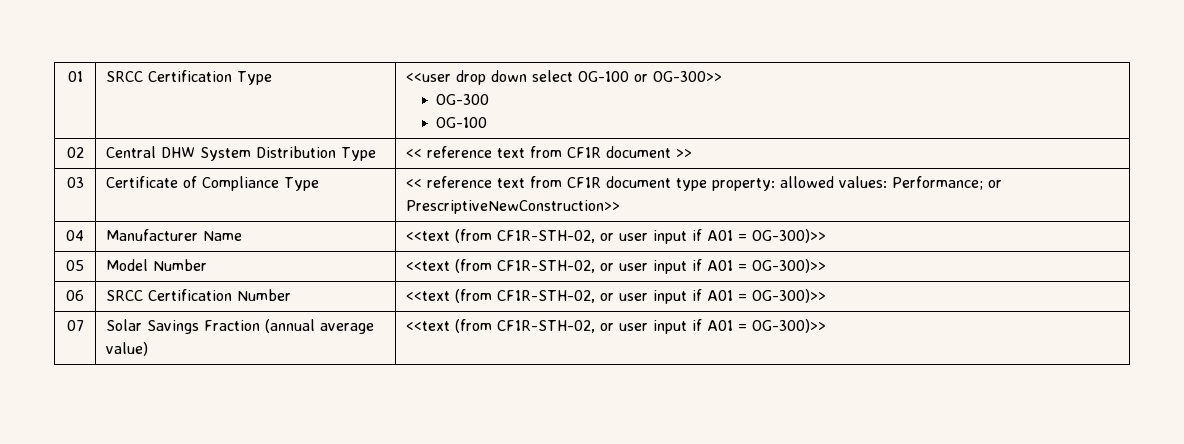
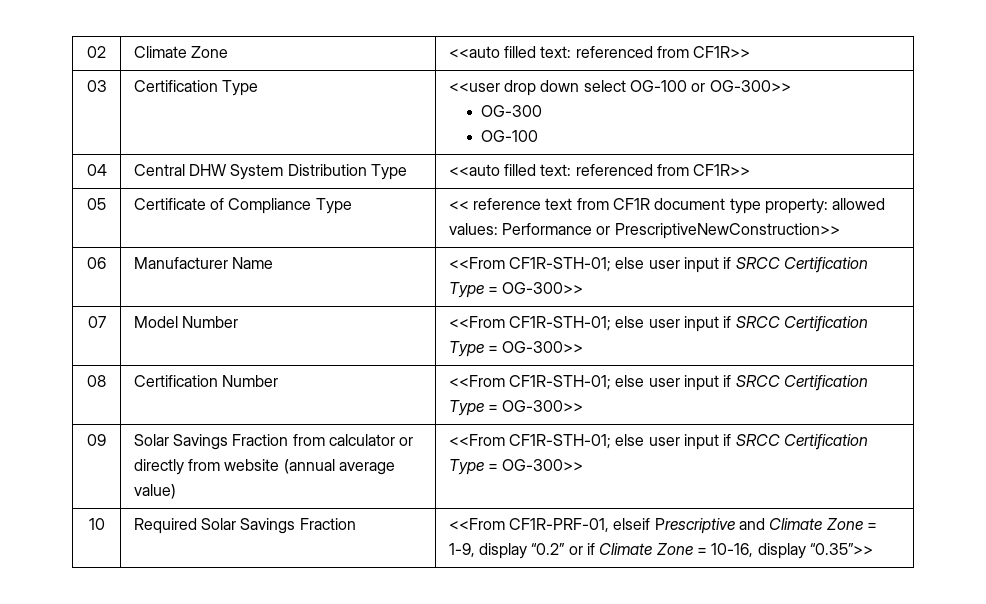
[67,71,83,82] [106,71,144,82] 01 | SRCC -> [87,46,106,58] [133,46,229,58] [448,46,751,58] [86,80,107,92] 02 | Climate Zone | <<auto filled text: referenced from CF1R>> // 03 |
[66,147,84,158] 02 -> [86,164,107,176] 04
[406,146,693,158] [66,177,84,188] << reference text from CF1R document >> // 03 -> [448,164,751,176] [87,198,106,210] <<auto filled text: referenced from CF1R>> // 05
[892,176,984,190] Performance; -> [502,223,593,235] Performance
[66,230,84,241] 04 -> [87,257,106,269] 06
[406,229,827,244] [66,260,84,271] [106,259,208,271] [406,259,827,274] [66,290,84,301] [106,289,292,301] [406,289,827,304] [66,320,84,331] [106,319,375,334] [106,342,149,356] [406,319,827,334] <<text (from CF1R-STH-02, or user input if A01 = OG-300)>> // 05 | Model Number | <<text (from CF1R-STH-02, or user input if A01 = OG-300)>> // 06 | SRCC Certification Number | <<text (from CF1R-STH-02, or user input if A01 = OG-300)>> // 07 | Solar Savings Fraction (annual average value) | <<text (from CF1R-STH-02, or user input if A01 = OG-300)>> -> [448,257,868,273] [448,282,584,298] [87,316,106,328] [133,316,239,328] [448,316,868,332] [448,341,584,357] [87,375,106,387] [133,375,279,387] [448,375,868,391] [448,400,584,416] [87,434,106,446] [133,434,414,450] [133,459,396,475] [133,484,176,499] [448,434,868,450] [448,459,584,475] [88,518,105,530] [133,518,356,534] [448,518,877,534] [448,543,873,559] <<From CF1R-STH-01; else user input if SRCC Certification Type = OG-300>> // 07 | Model Number | <<From CF1R-STH-01; else user input if SRCC Certification Type = OG-300>> // 08 | Certification Number | <<From CF1R-STH-01; else user input if SRCC Certification Type = OG-300>> // 09 | Solar Savings Fraction from calculator or directly from website (annual average value) | <<From CF1R-STH-01; else user input if SRCC Certification Type = OG-300>> // 10 | Required Solar Savings Fraction | <<From CF1R-PRF-01, elseif Prescriptive and Climate Zone = 1-9, display “0.2” or if Climate Zone = 10-16, display “0.35”>>

